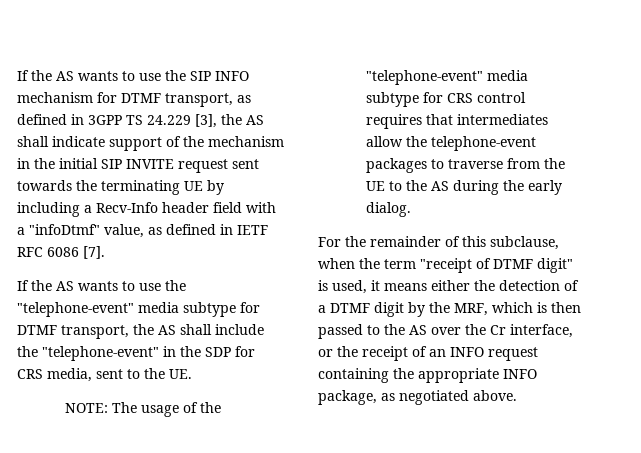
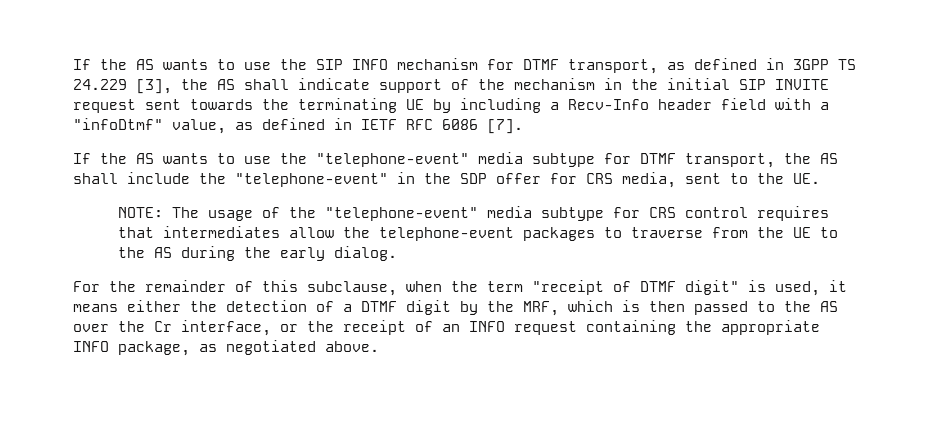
(231, 352) none -> [496,173,541,184] offer

